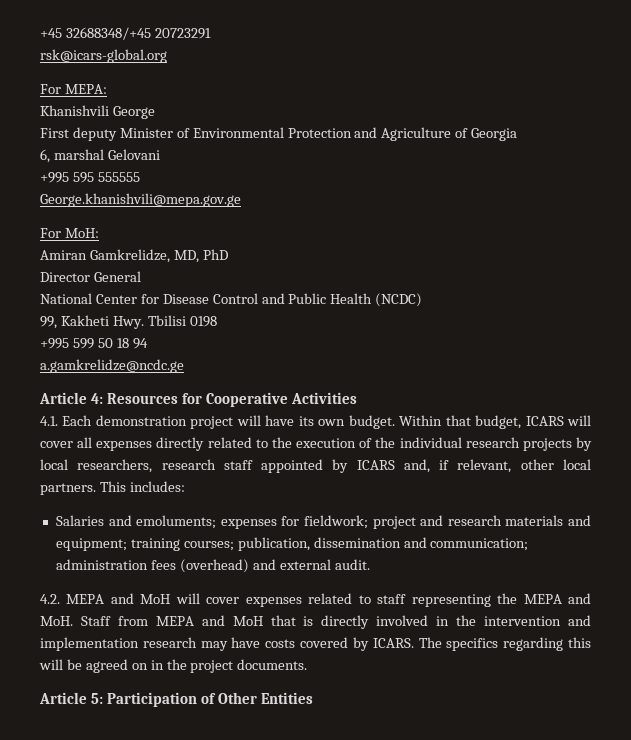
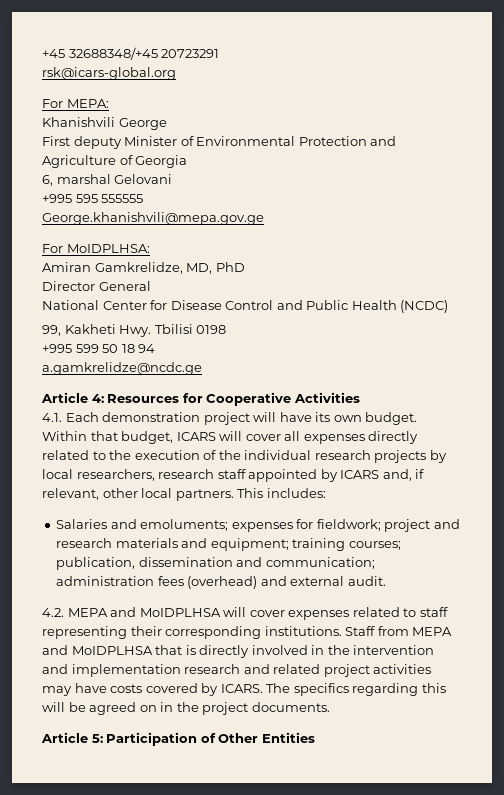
[64,228,99,238] MoH: -> [66,244,150,253] MoIDPLHSA:
[140,594,171,604] MoH -> [139,608,221,617] MoIDPLHSA
[497,593,591,604] [40,616,73,626] the MEPA and MoH. -> [130,626,342,639] their corresponding institutions.
[232,616,263,626] MoH -> [71,646,153,655] MoIDPLHSA
(197, 642) none -> [243,664,432,677] and related project activities

